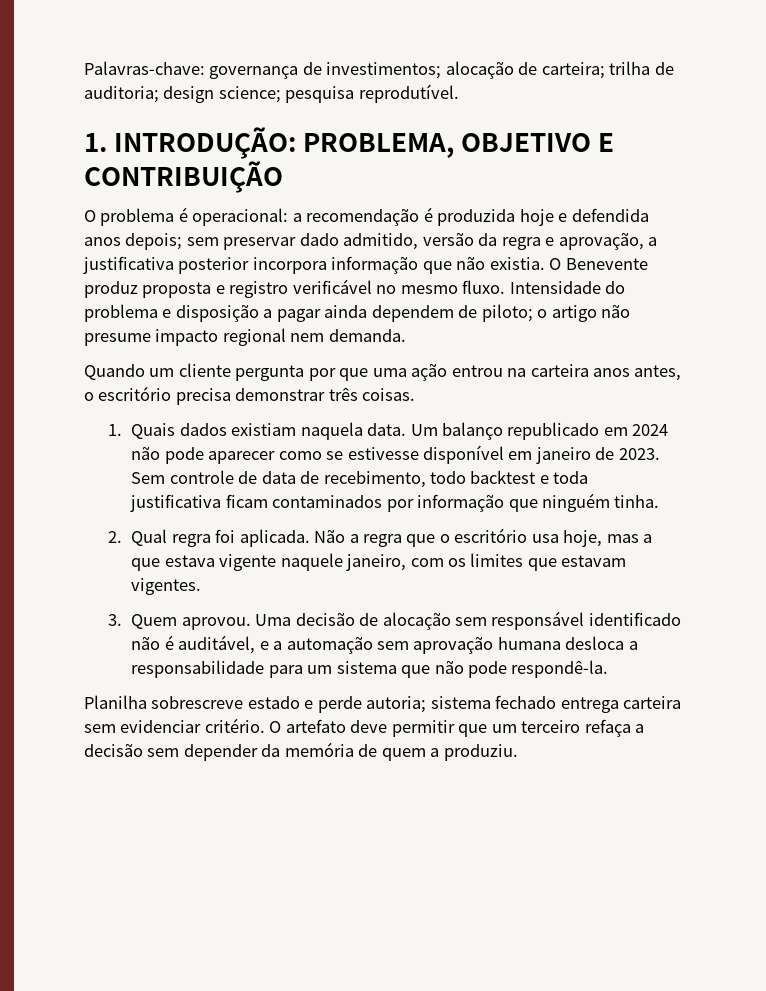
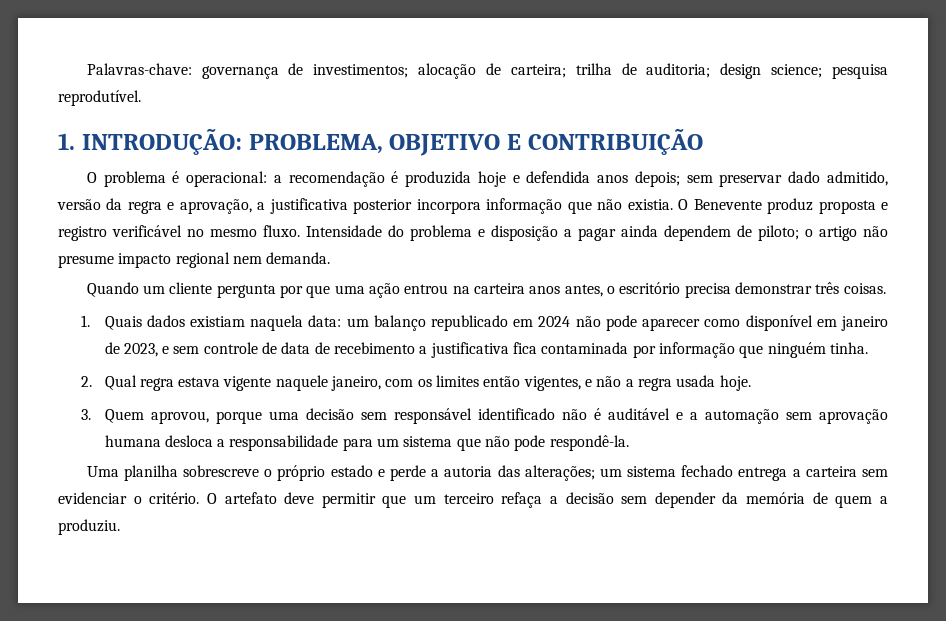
[367,423,438,436] data. Um -> [308,315,369,327] data: um
[326,447,419,460] se estivesse -> (741, 323) none
[618,448,660,460] [131,472,166,484] 2023. Sem -> [123,343,200,357] 2023, e sem
[323,470,589,488] [130,494,383,512] recebimento, todo backtest e toda justificativa ficam contaminados -> [334,342,629,358] recebimento a justificativa fica contaminada
[215,528,653,547] [131,558,161,571] foi aplicada. Não a regra que o escritório usa hoje, mas a que -> (174, 384) none
[527,555,627,571] [131,578,202,595] [107,612,451,630] que estavam vigentes. // 3. Quem aprovou. Uma decisão de alocação -> [483,375,751,391] [81,408,354,424] então vigentes, e não a regra usada hoje. // 3. Quem aprovou, porque uma decisão
[178,635,256,654] auditável, -> [607,408,670,420] auditável
[84,695,427,713] Planilha sobrescreve estado e perde autoria; -> [86,465,622,481] Uma planilha sobrescreve o próprio estado e perde a autoria das alterações; um
(619, 705) none -> [792,469,801,477] a
(202, 726) none -> [133,496,142,504] o

